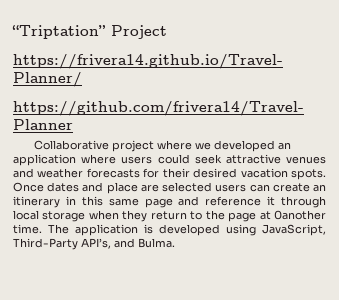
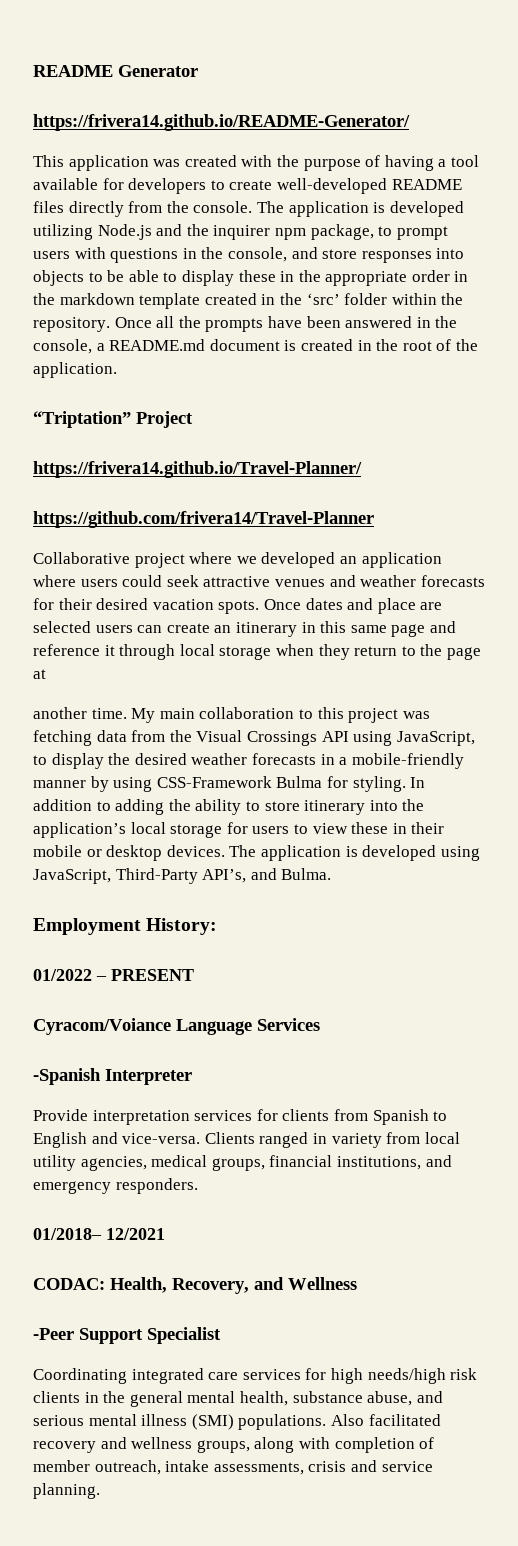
(12, 32) none -> [33,65,198,77] [33,114,410,131] [33,155,479,171] [33,178,462,194] [33,201,464,217] [33,224,448,240] [33,247,465,263] [33,270,469,286] [33,293,464,309] [33,316,458,332] [33,339,478,354] [33,362,117,378] README Generator // https://frivera14.github.io/README-Generator/ // This application was created with the purpose of having a tool available for developers to create well-developed README files directly from the console. The application is developed utilizing Node.js and the inquirer npm package, to prompt users with questions in the console, and store responses into objects to be able to display these in the appropriate order in the markdown template created in the ‘src’ folder within the repository. Once all the prompts have been answered in the console, a README.md document is created in the root of the application. //
[274,210,327,220] [13,224,42,234] 0another time. -> [33,707,430,723] [33,730,475,746] [33,753,464,769] [33,776,426,792] [33,799,425,815] [33,822,445,838] [33,845,225,861] // another time. My main collaboration to this project was fetching data from the Visual Crossings API using JavaScript, to display the desired weather forecasts in a mobile-friendly manner by using CSS-Framework Bulma for styling. In addition to adding the ability to store itinerary into the application’s local storage for users to view these in their mobile or desktop devices.
(175, 243) none -> [33,918,218,935] [33,969,194,981] [33,1018,320,1035] [33,1068,192,1085] [33,1109,448,1125] [33,1132,460,1148] [33,1155,452,1171] [33,1178,198,1194] [33,1228,165,1240] [33,1277,357,1294] [33,1327,221,1344] [33,1368,478,1384] [33,1391,443,1407] [33,1414,441,1430] [33,1437,435,1453] [33,1460,433,1475] [33,1483,100,1499] // Employment History: // 01/2022 – PRESENT // Cyracom/Voiance Language Services // -Spanish Interpreter // Provide interpretation services for clients from Spanish to English and vice-versa. Clients ranged in variety from local utility agencies, medical groups, financial institutions, and emergency responders. // 01/2018– 12/2021 // CODAC: Health, Recovery, and Wellness // -Peer Support Specialist // Coordinating integrated care services for high needs/high risk clients in the general mental health, substance abuse, and serious mental illness (SMI) populations. Also facilitated recovery and wellness groups, along with completion of member outreach, intake assessments, crisis and service planning.

